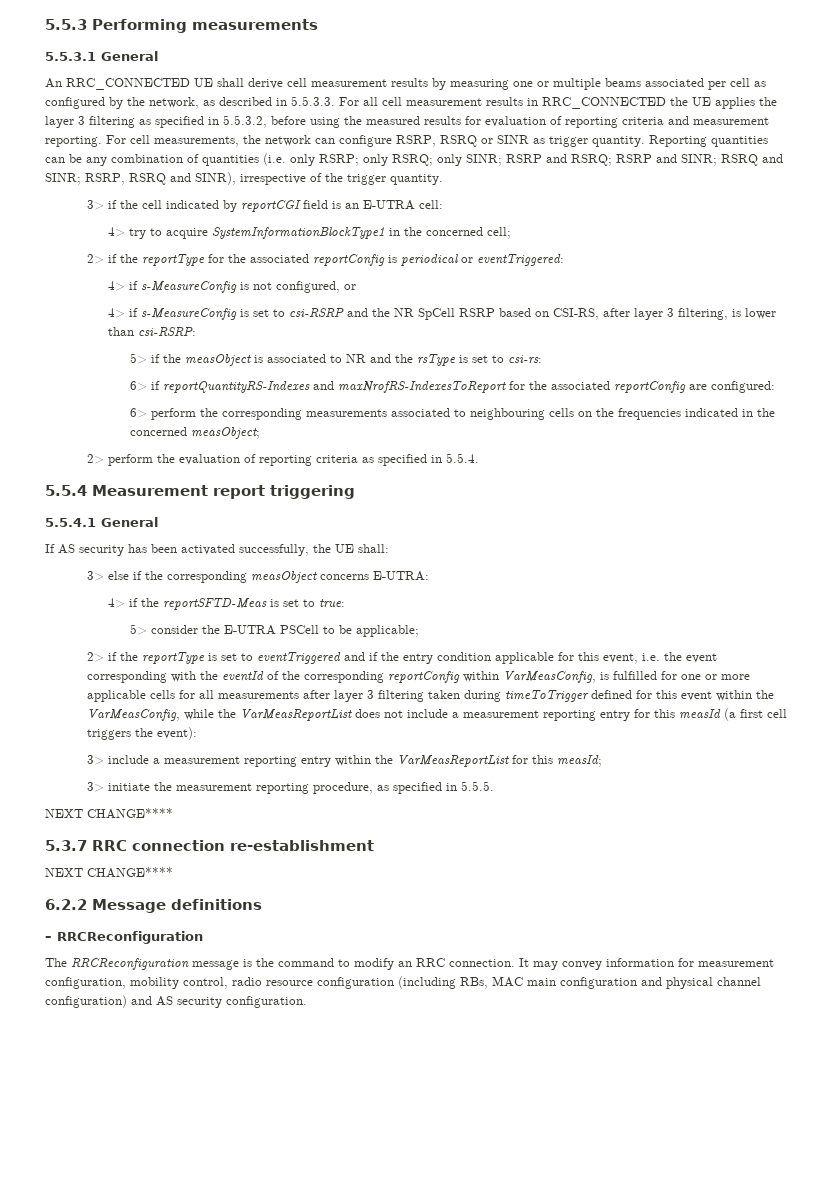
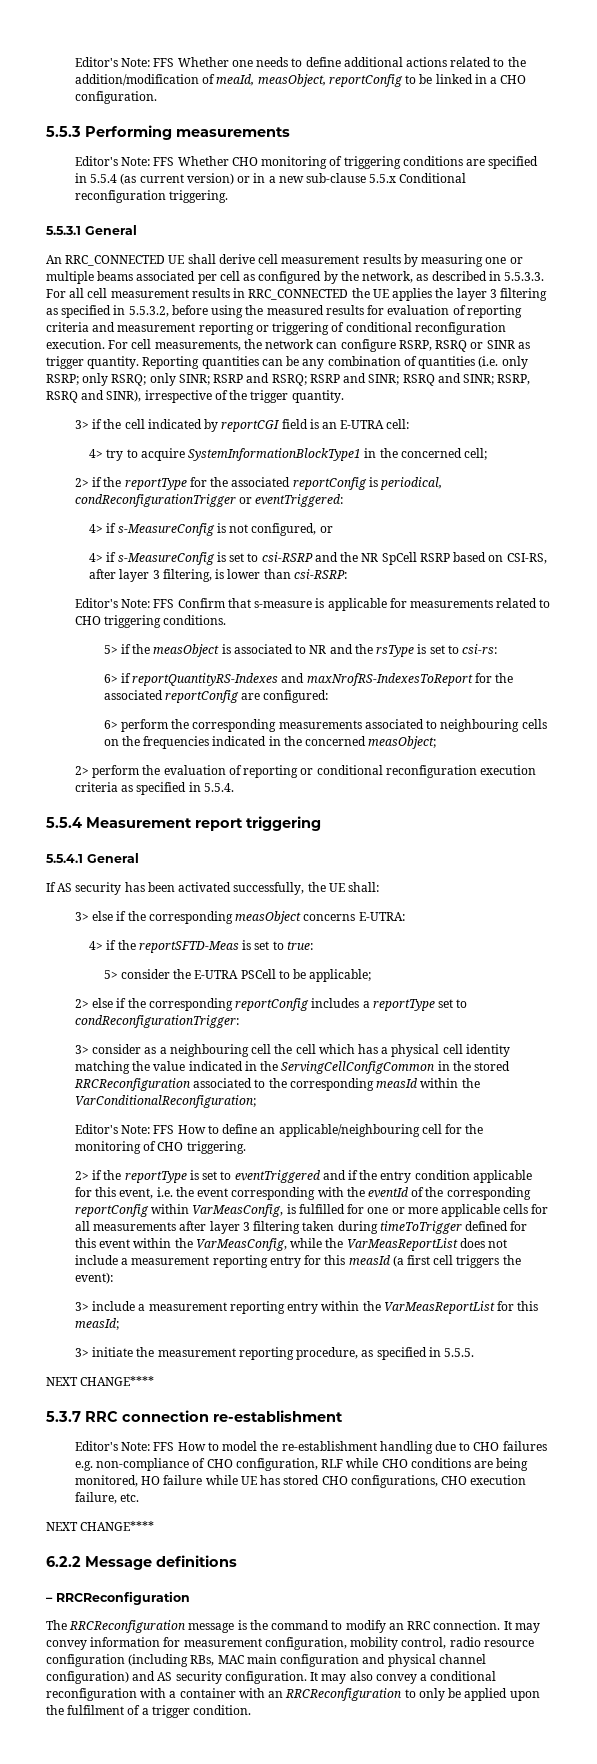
[45,19,318,33] 5.5.3 Performing measurements -> [74,57,526,67] [74,74,527,87] [74,91,157,104] [46,125,290,140] [74,156,539,169] [74,173,467,185] [74,190,229,203] Editor's Note: FFS Whether one needs to define additional actions related to the addition/modification of meaId, measObject, reportConfig to be linked in a CHO configuration. // 5.5.3 Performing measurements // Editor's Note: FFS Whether CHO monitoring of triggering conditions are specified in 5.5.4 (as current version) or in a new sub-clause 5.5.x Conditional reconfiguration triggering.
[45,136,102,147] reporting. -> [198,322,506,335] [46,339,105,349] reporting or triggering of conditional reconfiguration execution.
[401,254,459,266] periodical -> [379,477,442,490] [74,494,236,507] periodical, condReconfigurationTrigger
(197, 331) none -> [74,598,551,611] [74,615,227,628] // Editor's Note: FFS Confirm that s-measure is applicable for measurements related to CHO triggering conditions.
(313, 460) none -> [300,765,536,778] or conditional reconfiguration execution
(419, 631) none -> [74,998,468,1011] [74,1015,239,1028] [74,1044,510,1057] [74,1061,510,1074] [73,1078,480,1091] [74,1095,256,1108] [74,1124,484,1137] [74,1141,246,1154] // 2> else if the corresponding reportConfig includes a reportType set to condReconfigurationTrigger: // 3> consider as a neighbouring cell the cell which has a physical cell identity matching the value indicated in the ServingCellConfigCommon in the stored RRCReconfiguration associated to the corresponding measId within the VarConditionalReconfiguration; // Editor's Note: FFS How to define an applicable/neighbouring cell for the monitoring of CHO triggering.
(374, 845) none -> [74,1441,547,1454] [74,1458,529,1471] [74,1475,527,1488] [74,1492,140,1504] // Editor's Note: FFS How to model the re-establishment handling due to CHO failures e.g. non-compliance of CHO configuration, RLF while CHO conditions are being monitored, HO failure while UE has stored CHO configurations, CHO execution failure, etc.
(307, 1002) none -> [310,1671,497,1684] [46,1688,540,1701] [46,1705,252,1718] It may also convey a conditional reconfiguration with a container with an RRCReconfiguration to only be applied upon the fulfilment of a trigger condition.

